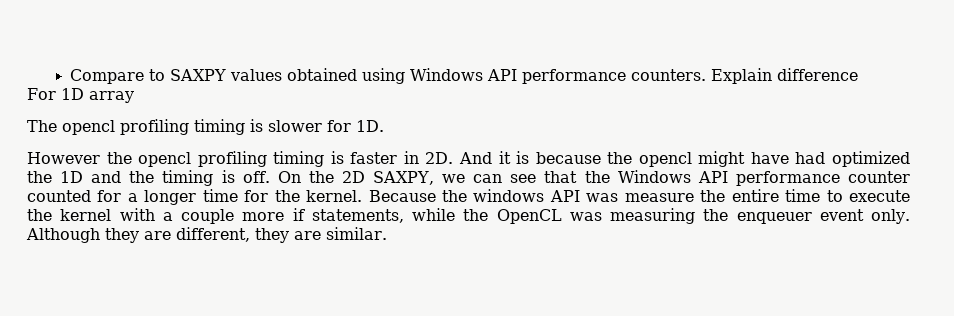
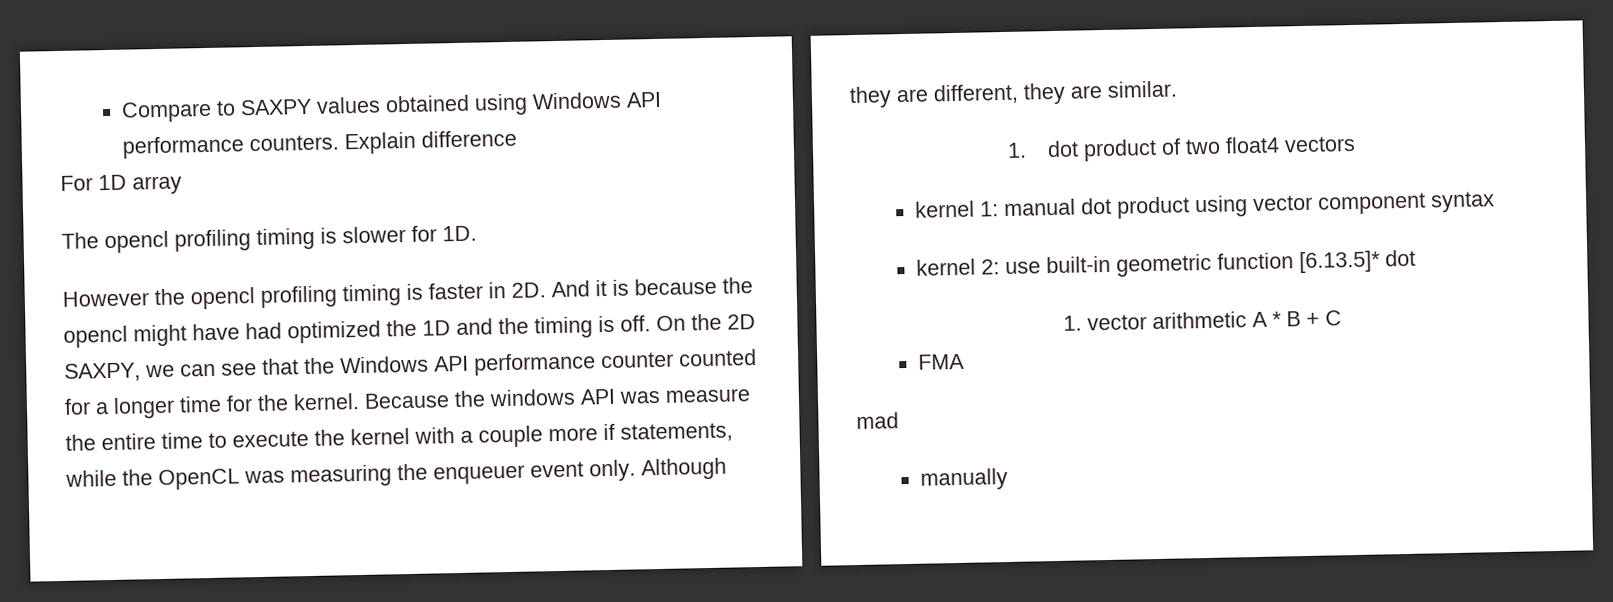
(387, 233) none -> [1007,135,1356,162] [915,191,1496,219] [916,249,1417,277] [1063,310,1342,331] [918,353,966,370] [856,412,899,430] [920,467,1009,491] // 1. dot product of two float4 vectors // kernel 1: manual dot product using vector component syntax // kernel 2: use built-in geometric function [6.13.5]* dot // 1. vector arithmetic A * B + C // FMA // mad // manually

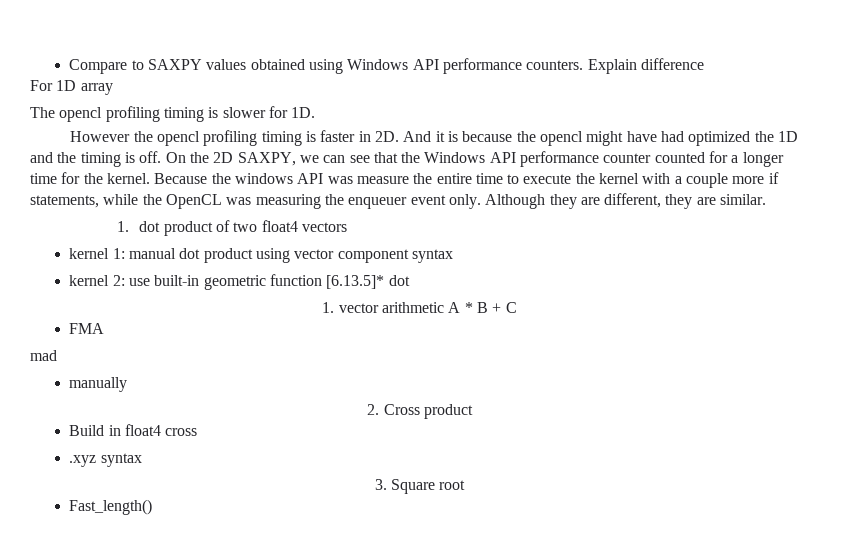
(1009, 479) none -> [367,404,473,419] [69,424,198,436] [69,453,142,467] [374,479,466,494] [69,499,153,515] // 2. Cross product // Build in float4 cross // .xyz syntax // 3. Square root // Fast_length()

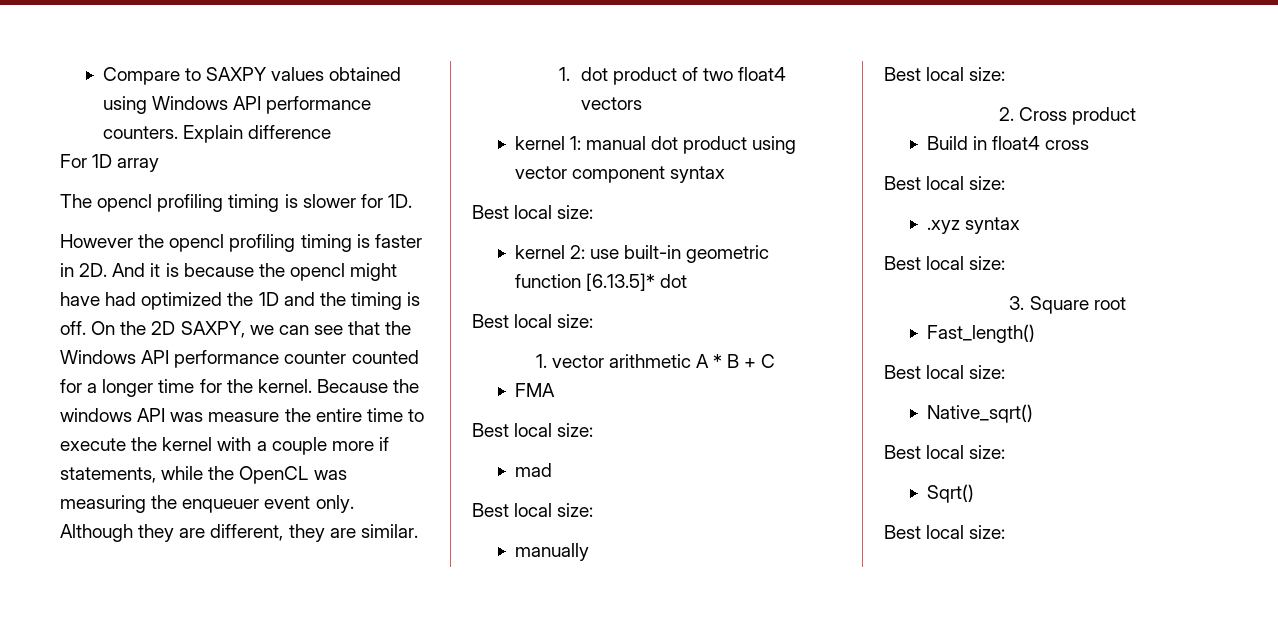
(454, 256) none -> [472,205,594,219] // Best local size:
(410, 280) none -> [472,314,594,328] // Best local size:
[30,350,57,361] [69,377,128,392] mad // manually -> [472,423,594,437] [514,463,552,477] [472,503,594,517] [514,543,589,561] [884,67,1006,81] Best local size: // mad // Best local size: // manually // Best local size:
(198, 432) none -> [884,176,1006,190] // Best local size:
(142, 460) none -> [884,256,1006,270] // Best local size:
(153, 507) none -> [884,365,1006,379] [926,404,1033,423] [884,445,1006,459] [926,484,974,503] [884,525,1006,539] // Best local size: // Native_sqrt() // Best local size: // Sqrt() // Best local size:

